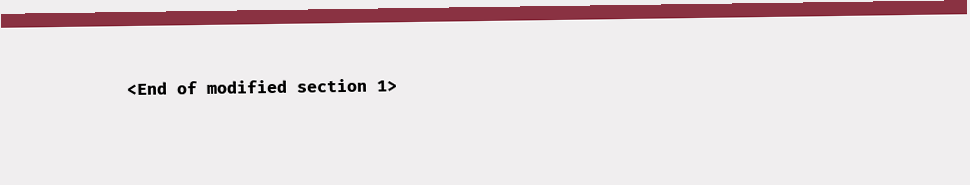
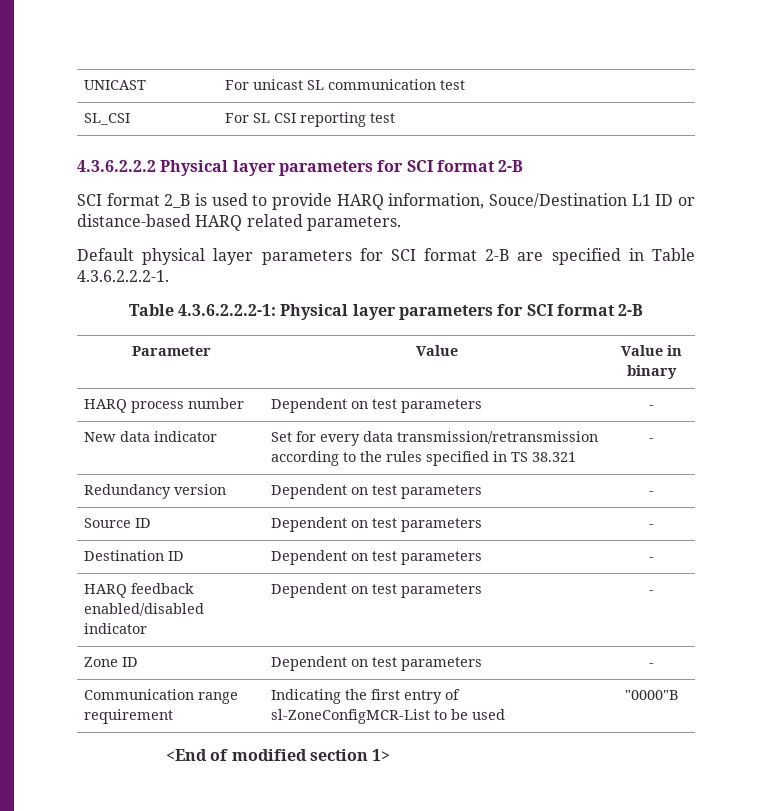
(126, 88) none -> [83,80,146,90] [224,79,465,90] [83,113,130,125] [224,112,395,127] [77,160,524,176] [77,193,695,210] [77,214,401,231] [77,248,695,265] [77,270,169,282] [128,304,644,320] [131,346,211,356] [415,345,458,356] [621,345,682,356] [627,365,677,379] [83,398,244,413] [270,398,482,413] [649,405,654,409] [83,431,217,442] [270,431,598,446] [270,451,576,466] [649,438,654,442] [83,484,226,499] [270,484,482,499] [649,491,654,495] [83,518,151,528] [270,517,482,532] [649,524,654,528] [83,550,184,561] [270,550,482,565] [649,557,654,561] [83,583,194,598] [83,603,204,616] [83,623,147,634] [270,583,482,598] [649,590,654,594] [83,657,138,667] [270,656,482,671] [649,663,654,667] [83,689,238,704] [83,709,173,724] [270,689,460,704] [270,709,505,724] [625,690,678,700] UNICAST | For unicast SL communication test // SL_CSI | For SL CSI reporting test // 4.3.6.2.2.2 Physical layer parameters for SCI format 2-B // SCI format 2_B is used to provide HARQ information, Souce/Destination L1 ID or distance-based HARQ related parameters. // Default physical layer parameters for SCI format 2-B are specified in Table 4.3.6.2.2.2-1. // Table 4.3.6.2.2.2-1: Physical layer parameters for SCI format 2-B // Parameter | Value | Value in binary // HARQ process number | Dependent on test parameters | - // New data indicator | Set for every data transmission/retransmission according to the rules specified in TS 38.321 | - // Redundancy version | Dependent on test parameters | - // Source ID | Dependent on test parameters | - // Destination ID | Dependent on test parameters | - // HARQ feedback enabled/disabled indicator | Dependent on test parameters | - // Zone ID | Dependent on test parameters | - // Communication range requirement | Indicating the first entry of sl-ZoneConfigMCR-List to be used | "0000"B //

